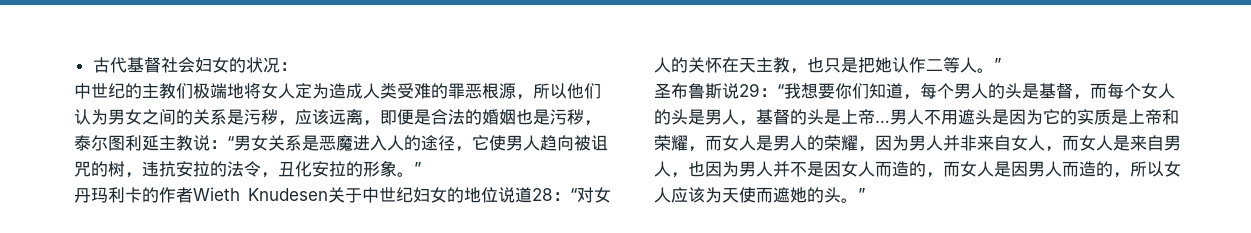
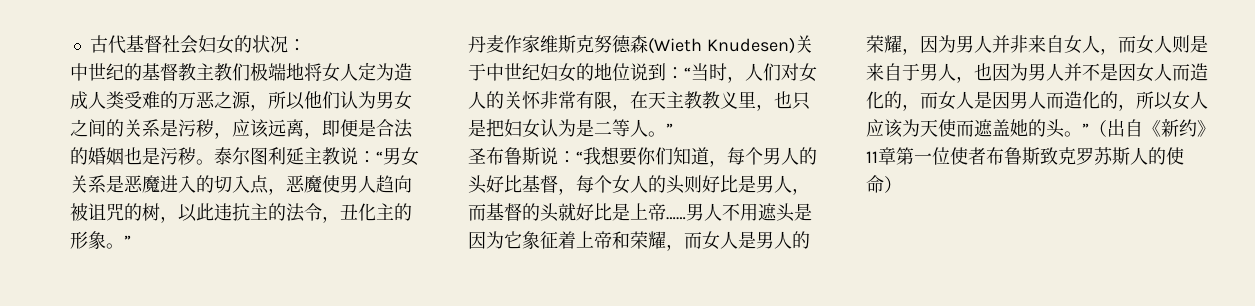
(142, 91) none -> [142,63,196,81] 基督教
[448,83,499,99] 罪恶根 -> [178,91,232,109] 万恶之
[584,120,601,126] ， -> [196,159,214,165] 。
[387,135,489,152] 人的途径，它 -> [196,175,322,195] 的切入点，恶魔
[142,161,210,177] 违抗安拉 -> [178,203,268,222] 以此违抗主
[312,161,346,177] 安拉 -> [376,203,394,220] 主
[91,187,328,203] 玛利卡的作者Wieth Knudesen -> [486,35,795,54] 麦作家维斯克努德森(Wieth Knudesen)
[515,187,577,203] 道28：“ -> [648,63,781,83] 到：“当时，人们
(722, 65) none -> [540,91,630,111] 非常有限，
(790, 65) none -> [702,91,756,109] 教义里
[875,57,926,73] 她认作 -> [504,119,594,138] 妇女认为是
[739,83,760,97] 29 -> (558, 156) none
[1022,83,1107,100] 是基督，而 -> [486,175,576,195] 好比基督，
(688, 117) none -> [684,175,738,193] 则好比
(756, 123) none -> [468,204,486,221] 而
[824,109,890,125] 是上帝… -> [558,203,686,221] 就好比是上帝……
[1060,109,1128,125] 的实质是 -> [522,231,576,249] 象征着
[1113,135,1164,151] 是来自 -> [1172,35,1208,53] [866,63,920,81] 则是来自于
(909, 169) none -> [866,91,884,109] 化
(1096, 169) none -> [1082,91,1100,109] 化
(790, 195) none -> [992,119,1010,136] 盖
(865, 194) none -> [1089,119,1215,137] [866,147,1184,165] [866,175,902,193] （出自《新约》11章第一位使者布鲁斯致克罗苏斯人的使命）

